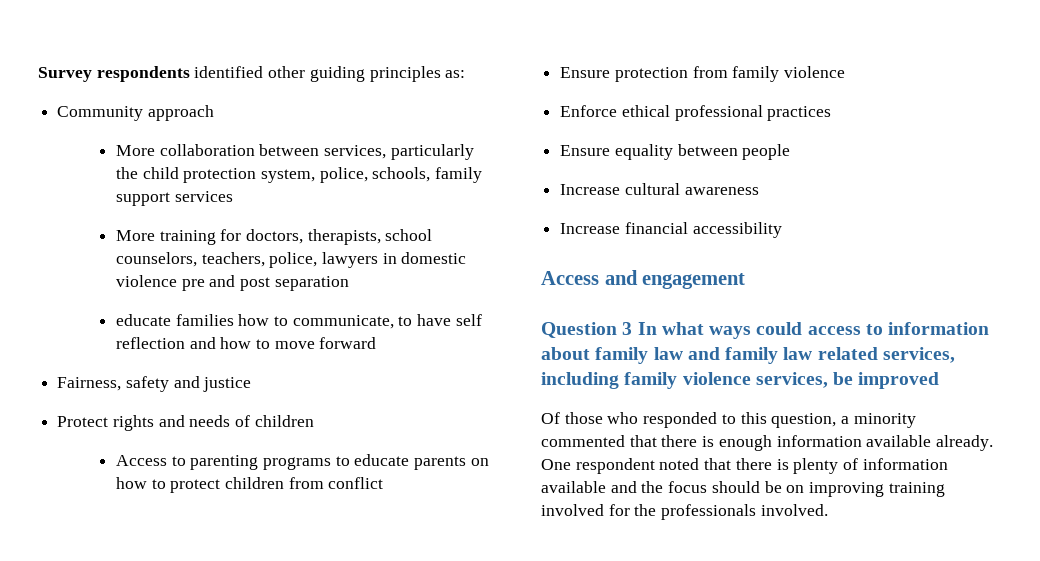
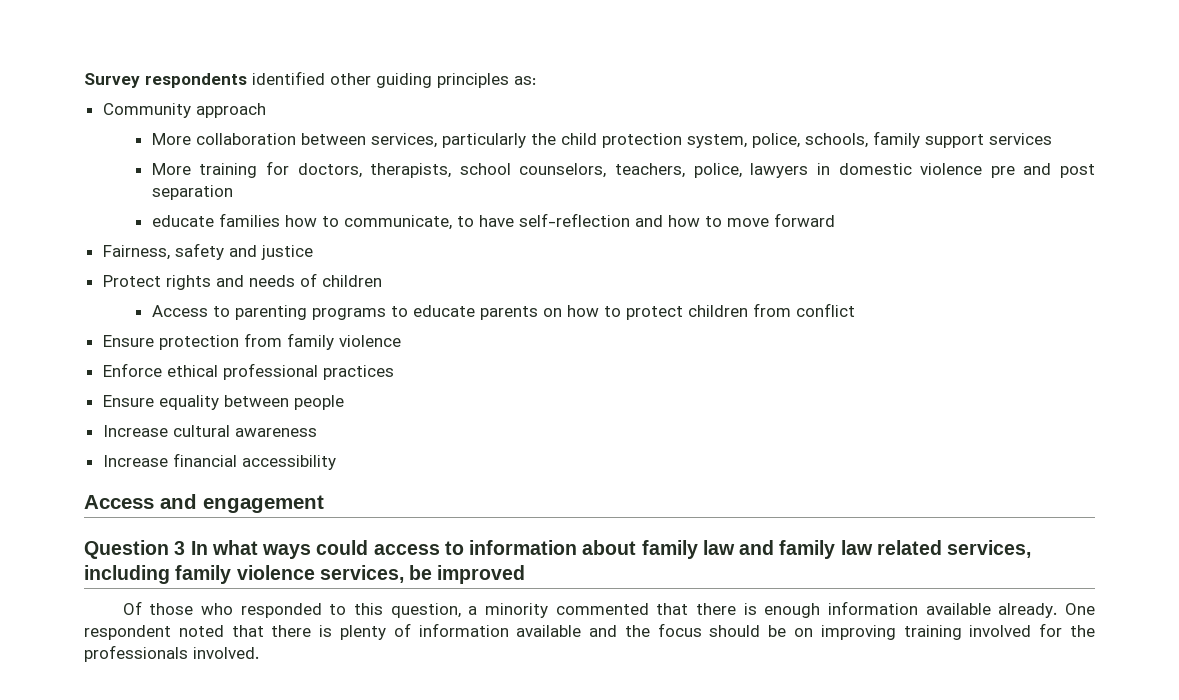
[455,314,482,326] [115,337,185,349] self reflection -> [518,213,630,227] self-reflection

